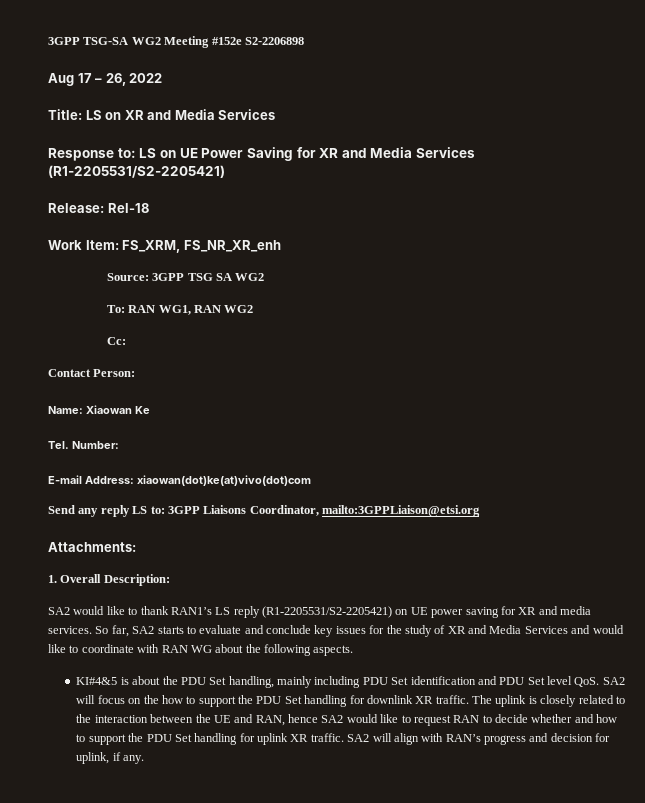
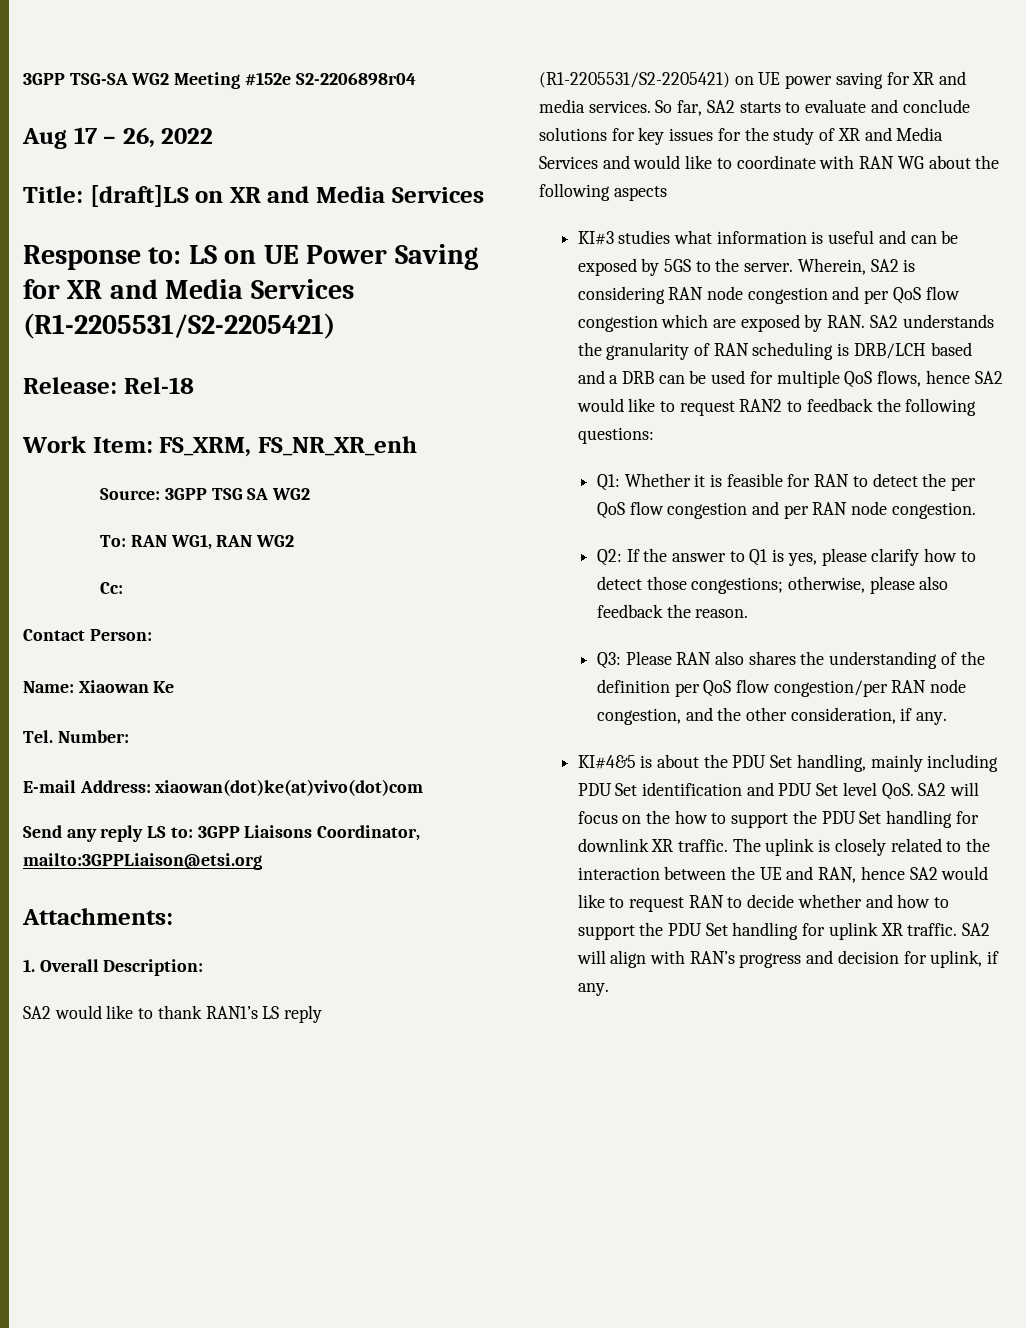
[244,37,304,45] S2-2206898 -> [295,72,416,86] S2-2206898r04
[85,110,102,120] LS -> [89,185,189,207] [draft]LS
(311, 629) none -> [539,127,635,141] solutions for
[313,645,354,656] aspects. -> [613,186,667,201] [577,230,959,245] [577,258,916,276] [577,286,960,304] [577,314,994,332] [577,342,972,360] [577,370,1003,388] [576,398,977,416] [577,427,654,444] [596,473,977,491] [596,501,976,519] [596,548,976,566] [596,576,949,594] [596,604,749,618] [596,651,985,669] [596,679,967,697] [596,707,948,725] aspects // KI#3 studies what information is useful and can be exposed by 5GS to the server. Wherein, SA2 is considering RAN node congestion and per QoS flow congestion which are exposed by RAN. SA2 understands the granularity of RAN scheduling is DRB/LCH based and a DRB can be used for multiple QoS flows, hence SA2 would like to request RAN2 to feedback the following questions: // Q1: Whether it is feasible for RAN to detect the per QoS flow congestion and per RAN node congestion. // Q2: If the answer to Q1 is yes, please clarify how to detect those congestions; otherwise, please also feedback the reason. // Q3: Please RAN also shares the understanding of the definition per QoS flow congestion/per RAN node congestion, and the other consideration, if any.

